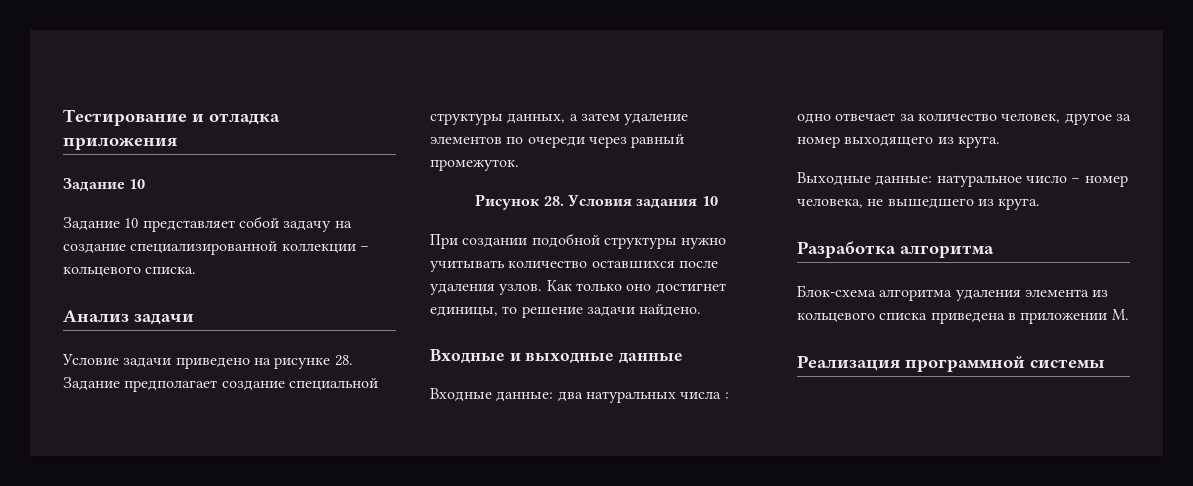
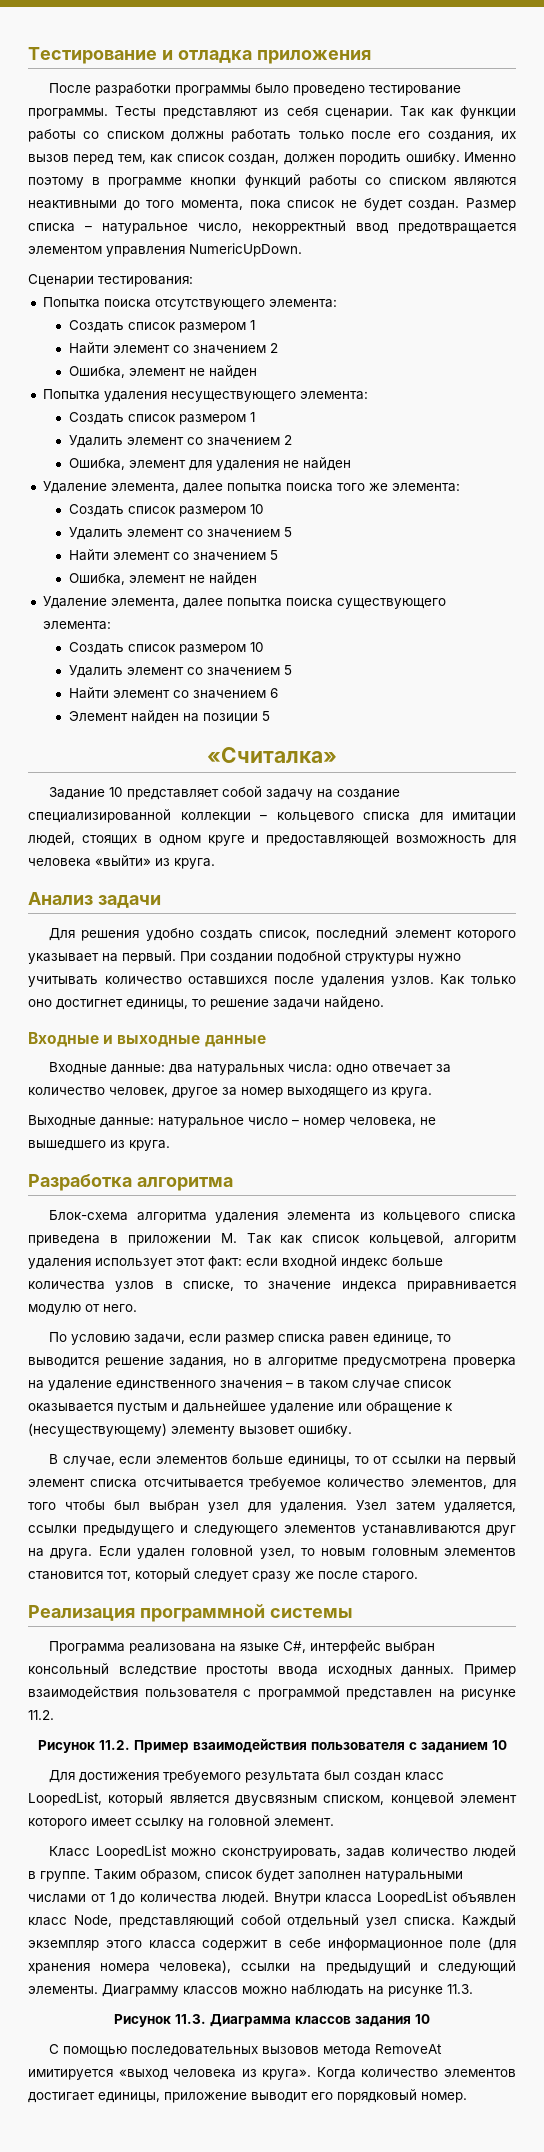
[63,178,146,192] Задание 10 -> [49,83,462,96] [28,106,516,119] [28,129,516,142] [28,152,516,165] [28,174,516,188] [28,198,516,211] [28,220,516,234] [28,243,302,257] [28,274,193,287] [42,297,337,310] [68,320,255,333] [68,342,278,354] [68,365,257,379] [42,389,368,402] [68,412,255,425] [68,435,292,448] [68,457,351,471] [42,481,460,494] [68,504,264,517] [68,527,292,540] [68,549,278,561] [68,572,257,586] [42,596,446,609] [42,621,111,630] [68,642,264,655] [68,665,292,678] [68,687,278,699] [68,710,270,724] [207,747,337,763] После разработки программы было проведено тестирование программы. Тесты представляют из себя сценарии. Так как функции работы со списком должны работать только после его создания, их вызов перед тем, как список создан, должен породить ошибку. Именно поэтому в программе кнопки функций работы со списком являются неактивными до того момента, пока список не будет создан. Размер списка – натуральное число, некорректный ввод предотвращается элементом управления NumericUpDown. // Сценарии тестирования: // Попытка поиска отсутствующего элемента: // Создать список размером 1 // Найти элемент со значением 2 // Ошибка, элемент не найден // Попытка удаления несуществующего элемента: // Создать список размером 1 // Удалить элемент со значением 2 // Ошибка, элемент для удаления не найден // Удаление элемента, далее попытка поиска того же элемента: // Создать список размером 10 // Удалить элемент со значением 5 // Найти элемент со значением 5 // Ошибка, элемент не найден // Удаление элемента, далее попытка поиска существующего элемента: // Создать список размером 10 // Удалить элемент со значением 5 // Найти элемент со значением 6 // Элемент найден на позиции 5 // «Считалка»
[145,267,197,274] [63,310,194,325] [62,354,353,369] [63,377,378,392] [430,113,689,125] [430,134,685,148] [430,159,519,171] [475,194,718,210] списка. // Анализ задачи // Условие задачи приведено на рисунке 28. Задание предполагает создание специальной структуры данных, а затем удаление элементов по очереди через равный промежуток. // Рисунок 28. Условия задания 10 // -> [363,812,516,823] [28,832,516,846] [28,855,215,869] [28,892,161,908] [49,927,516,941] [28,950,176,964] списка для имитации людей, стоящих в одном круге и предоставляющей возможность для человека «выйти» из круга. // Анализ задачи // Для решения удобно создать список, последний элемент которого указывает на первый.
[680,391,729,399] числа : -> [288,1064,333,1073] числа:
[797,355,1105,372] // Реализация программной системы -> [246,1232,516,1246] [28,1255,443,1269] [28,1281,516,1292] [28,1304,137,1315] [49,1332,452,1345] [28,1357,516,1368] [28,1380,452,1391] [28,1400,453,1414] [28,1423,352,1437] [49,1453,516,1467] [28,1477,516,1490] [28,1500,516,1513] [28,1525,516,1536] [28,1545,516,1559] [28,1568,418,1582] [28,1604,353,1622] [49,1640,436,1654] [28,1663,516,1677] [28,1686,516,1700] [28,1710,54,1720] [37,1739,507,1753] [49,1770,445,1783] [28,1792,517,1806] [28,1815,334,1829] [49,1845,516,1859] [28,1869,463,1882] [28,1891,516,1905] [28,1914,516,1928] [28,1937,516,1951] [28,1960,516,1974] [28,1984,473,1997] [114,2014,430,2027] [49,2044,443,2057] [28,2067,516,2080] [28,2089,467,2103] Так как список кольцевой, алгоритм удаления использует этот факт: если входной индекс больше количества узлов в списке, то значение индекса приравнивается модулю от него. // По условию задачи, если размер списка равен единице, то выводится решение задания, но в алгоритме предусмотрена проверка на удаление единственного значения – в таком случае список оказывается пустым и дальнейшее удаление или обращение к (несуществующему) элементу вызовет ошибку. // В случае, если элементов больше единицы, то от ссылки на первый элемент списка отсчитывается требуемое количество элементов, для того чтобы был выбран узел для удаления. Узел затем удаляется, ссылки предыдущего и следующего элементов устанавливаются друг на друга. Если удален головной узел, то новым головным элементов становится тот, который следует сразу же после старого. // Реализация программной системы // Программа реализована на языке C#, интерфейс выбран консольный вследствие простоты ввода исходных данных. Пример взаимодействия пользователя с программой представлен на рисунке 11.2. // Рисунок 11.2. Пример взаимодействия пользователя с заданием 10 // Для достижения требуемого результата был создан класс LoopedList, который является двусвязным списком, концевой элемент которого имеет ссылку на головной элемент. // Класс LoopedList можно сконструировать, задав количество людей в группе. Таким образом, список будет заполнен натуральными числами от 1 до количества людей. Внутри класса LoopedList объявлен класс Node, представляющий собой отдельный узел списка. Каждый экземпляр этого класса содержит в себе информационное поле (для хранения номера человека), ссылки на предыдущий и следующий элементы. Диаграмму классов можно наблюдать на рисунке 11.3. // Рисунок 11.3. Диаграмма классов задания 10 // С помощью последовательных вызовов метода RemoveAt имитируется «выход человека из круга». Когда количество элементов достигает единицы, приложение выводит его порядковый номер.

